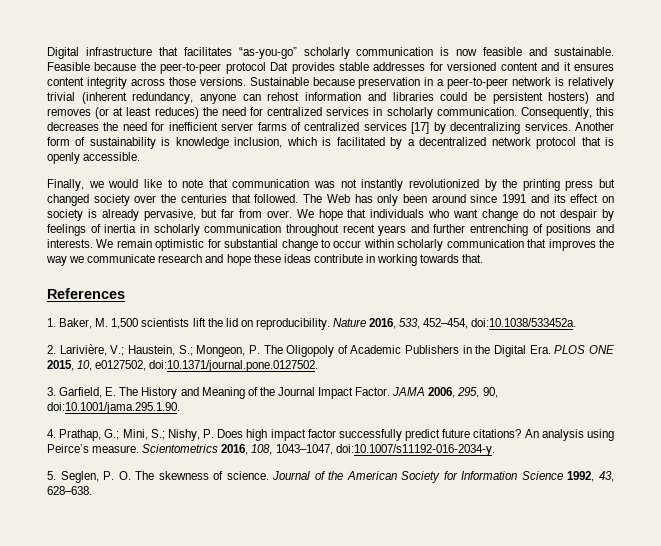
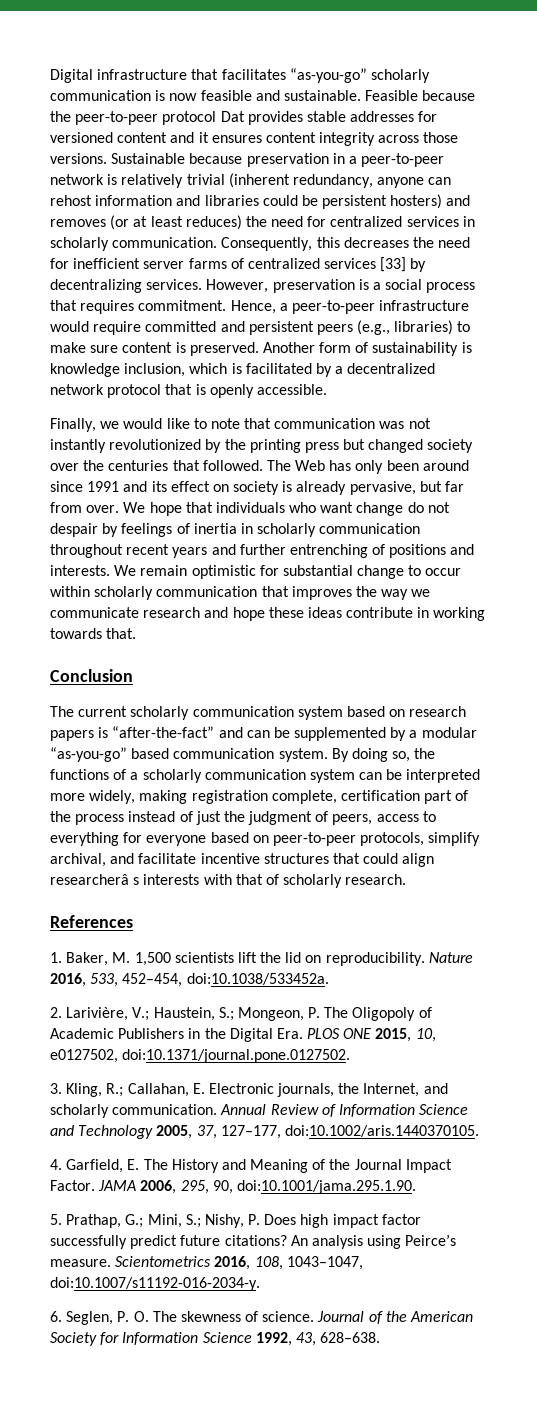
[411,122,430,134] [17] -> [380,257,407,272] [33]
(571, 126) none -> [206,279,476,293] [50,300,470,314] [50,320,471,335] [50,342,259,356] However, preservation is a social process that requires commitment. Hence, a peer-to-peer infrastructure would require committed and persistent peers (e.g., libraries) to make sure content is preserved.
(484, 258) none -> [50,669,133,682] [50,706,467,720] [50,726,477,741] [50,747,436,762] [50,769,481,783] [50,790,469,804] [50,811,436,825] [50,832,481,846] [50,853,435,867] [50,874,407,888] // Conclusion // The current scholarly communication system based on research papers is “after-the-fact” and can be supplemented by a modular “as-you-go” based communication system. By doing so, the functions of a scholarly communication system can be interpreted more widely, making registration complete, certification part of the process instead of just the judgment of peers, access to everything for everyone based on peer-to-peer protocols, simplify archival, and facilitate incentive structures that could align researcherâ s interests with that of scholarly research.
(56, 391) none -> [66,1083,448,1097] [50,1104,469,1118] [50,1125,479,1139] [50,1159,62,1170] Kling, R.; Callahan, E. Electronic journals, the Internet, and scholarly communication. Annual Review of Information Science and Technology 2005, 37, 127–177, doi:10.1002/aris.1440370105. // 4.
[47,429,56,438] 4. -> [50,1214,62,1225] 5.
[47,471,56,480] 5. -> [50,1311,62,1322] 6.

